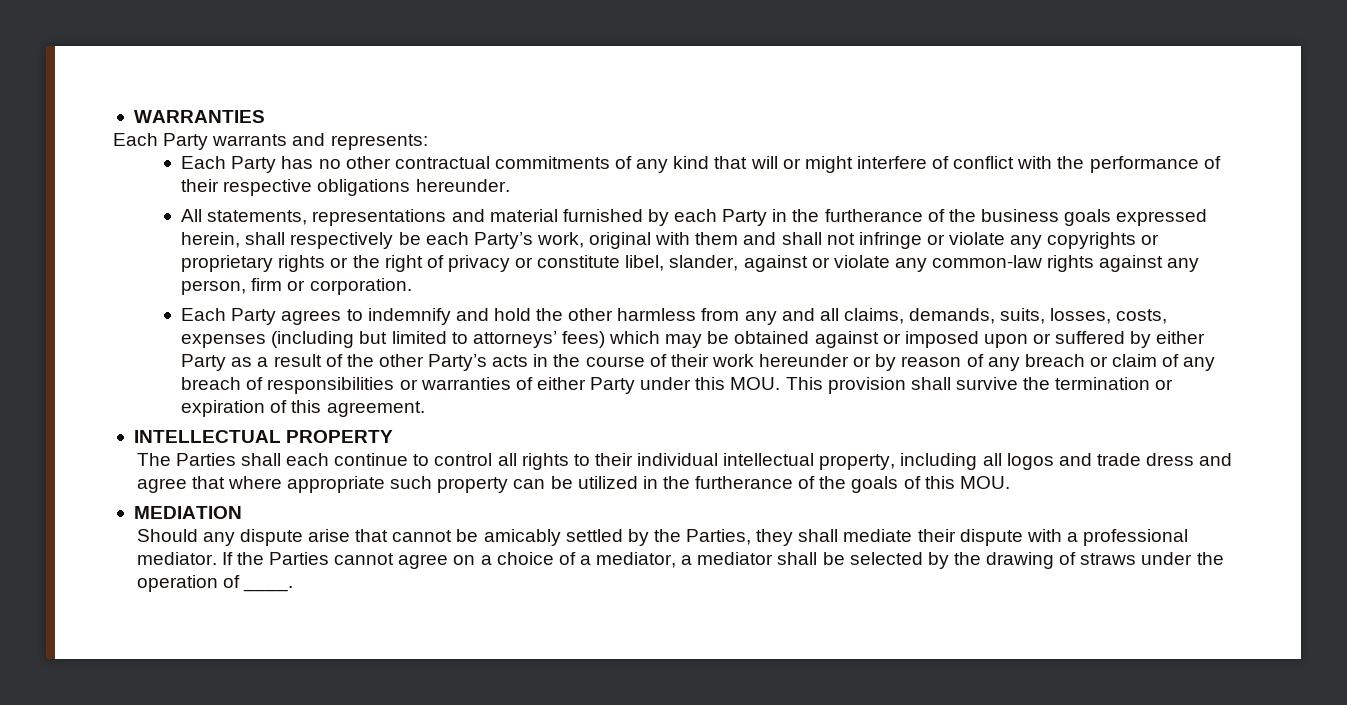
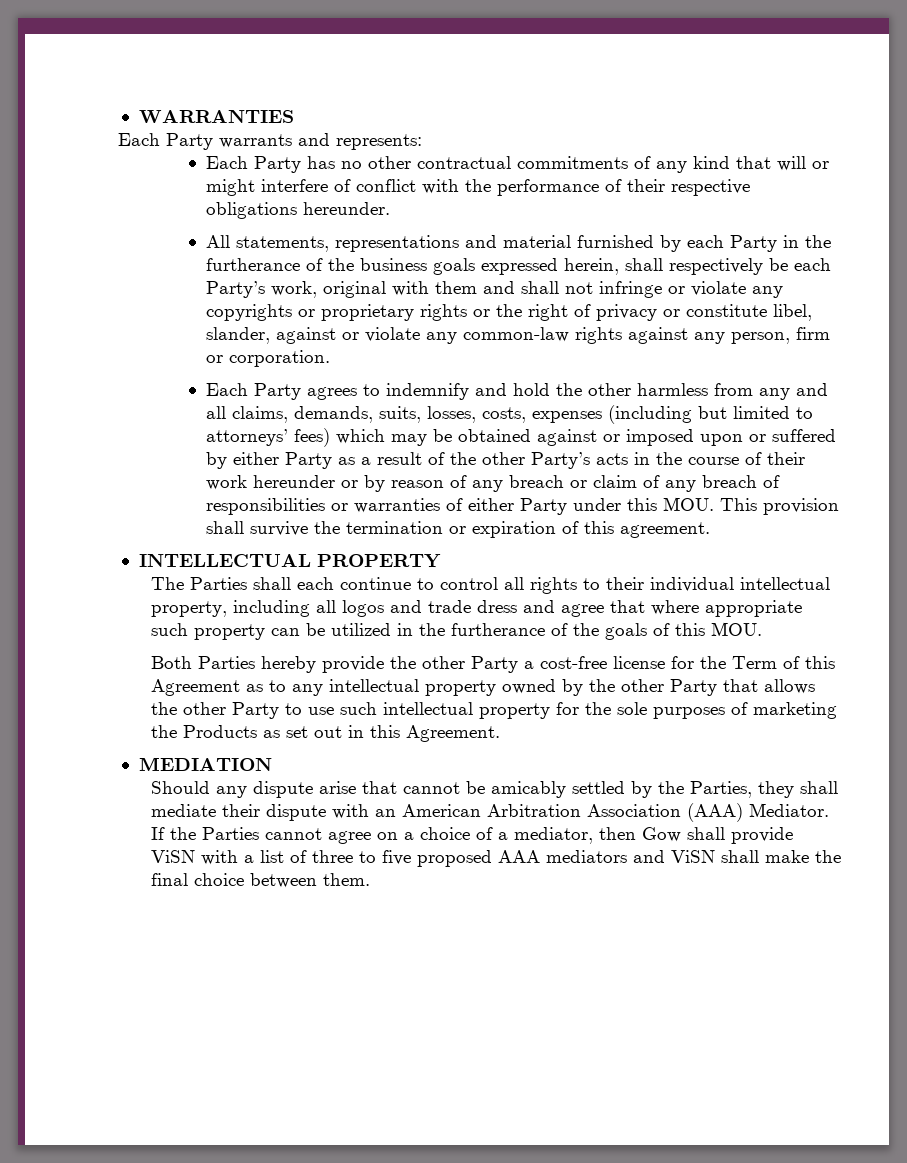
(1010, 482) none -> [151,656,836,673] [151,679,816,696] [151,702,838,719] [151,725,501,742] // Both Parties hereby provide the other Party a cost-free license for the Term of this Agreement as to any intellectual property owned by the other Party that allows the other Party to use such intellectual property for the sole purposes of marketing the Products as set out in this Agreement.
[1066,529,1189,546] [136,552,217,565] a professional mediator. -> [375,803,830,822] an American Arbitration Association (AAA) Mediator.
[681,552,1224,569] [136,575,293,592] a mediator shall be selected by the drawing of straws under the operation of ____. -> [599,827,794,844] [151,850,842,867] [151,873,371,888] then Gow shall provide ViSN with a list of three to five proposed AAA mediators and ViSN shall make the final choice between them.

